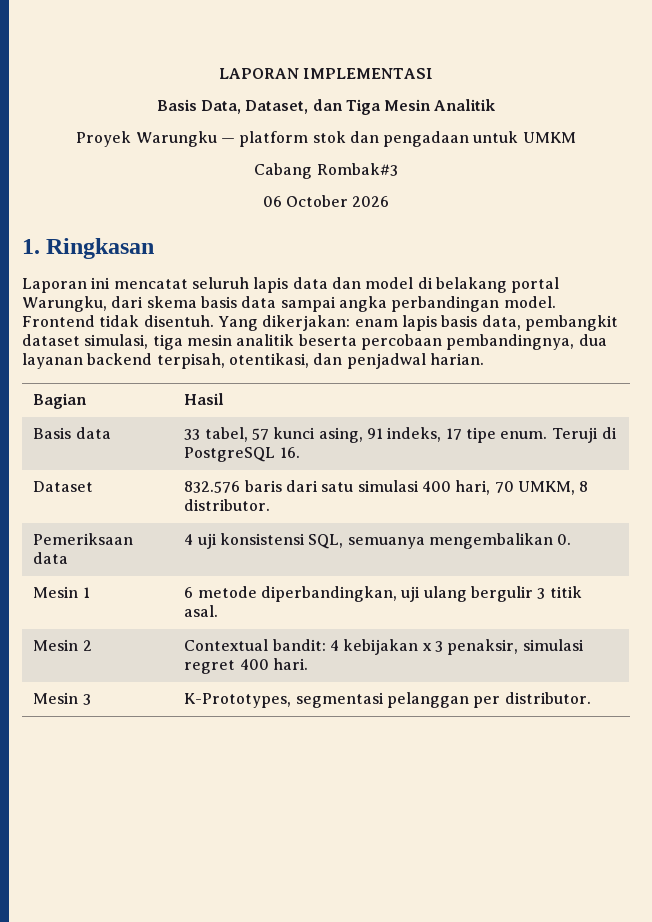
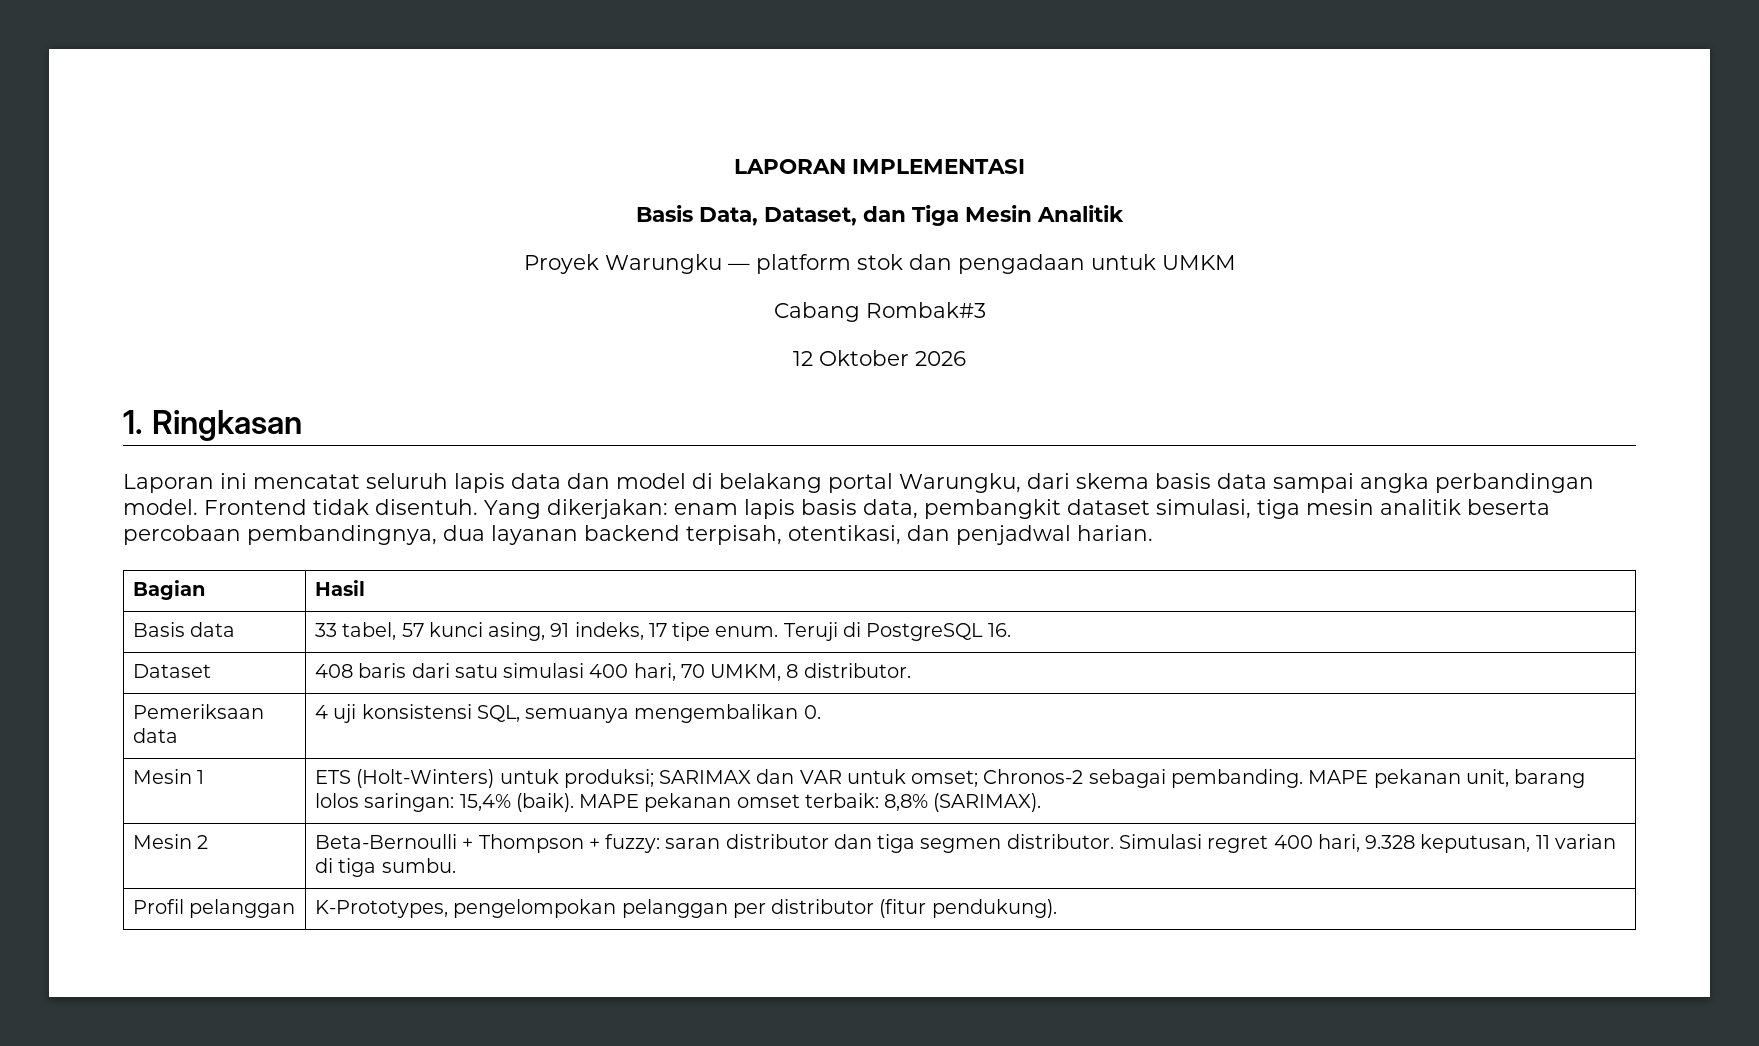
[262,195,348,207] 06 October -> [793,350,909,366] 12 Oktober
[184,481,241,493] 832.576 -> [315,664,354,678] 408
[184,586,582,602] [184,605,219,617] [33,639,92,651] [184,639,584,655] [184,658,308,674] [33,692,91,705] 6 metode diperbandingkan, uji ulang bergulir 3 titik asal. // Mesin 2 | Contextual bandit: 4 kebijakan x 3 penaksir, simulasi regret 400 hari. // Mesin 3 -> [315,769,1586,788] [315,793,1042,812] [133,834,209,849] [315,834,1616,853] [315,858,456,877] [133,899,296,918] ETS (Holt-Winters) untuk produksi; SARIMAX dan VAR untuk omset; Chronos-2 sebagai pembanding. MAPE pekanan unit, barang lolos saringan: 15,4% (baik). MAPE pekanan omset terbaik: 8,8% (SARIMAX). // Mesin 2 | Beta-Bernoulli + Thompson + fuzzy: saran distributor dan tiga segmen distributor. Simulasi regret 400 hari, 9.328 keputusan, 11 varian di tiga sumbu. // Profil pelanggan
[295,692,384,708] segmentasi -> [453,899,617,918] pengelompokan
[504,692,591,704] distributor. -> [771,899,1057,918] distributor (fitur pendukung).

